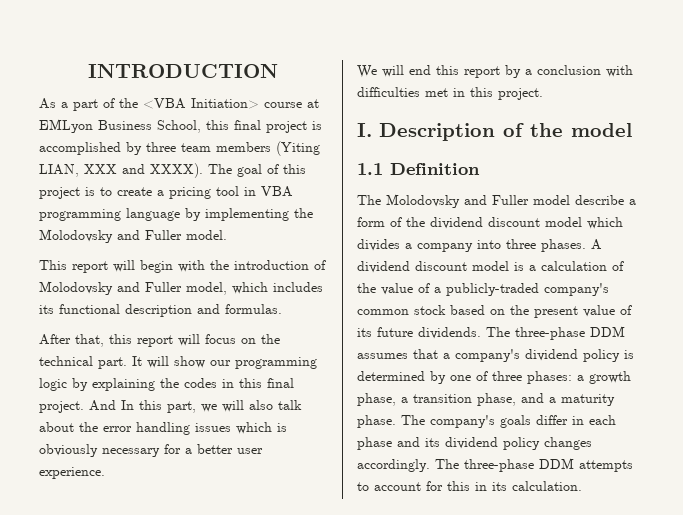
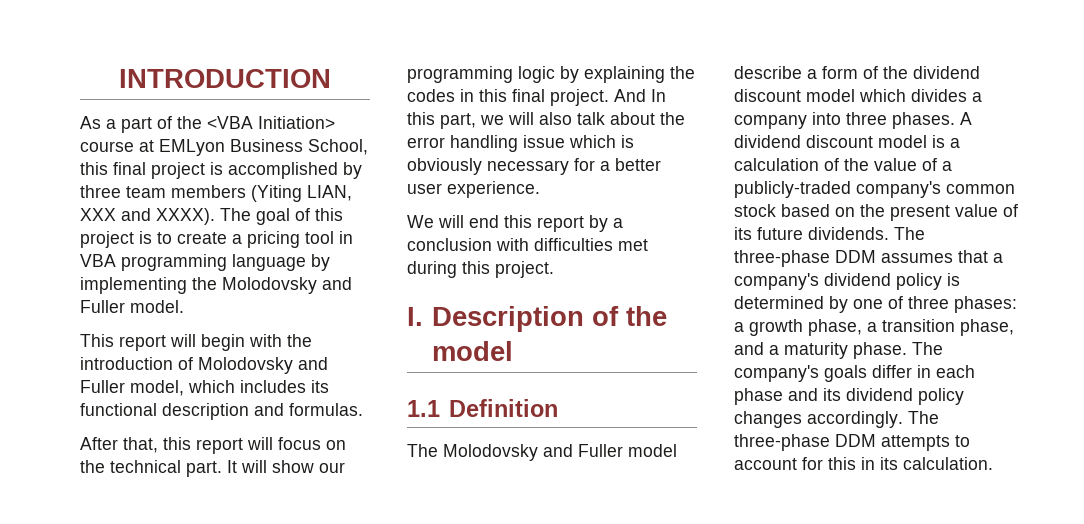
[195,423,231,432] issues -> [523,135,565,148] issue
[453,88,465,97] in -> [407,261,457,278] during

